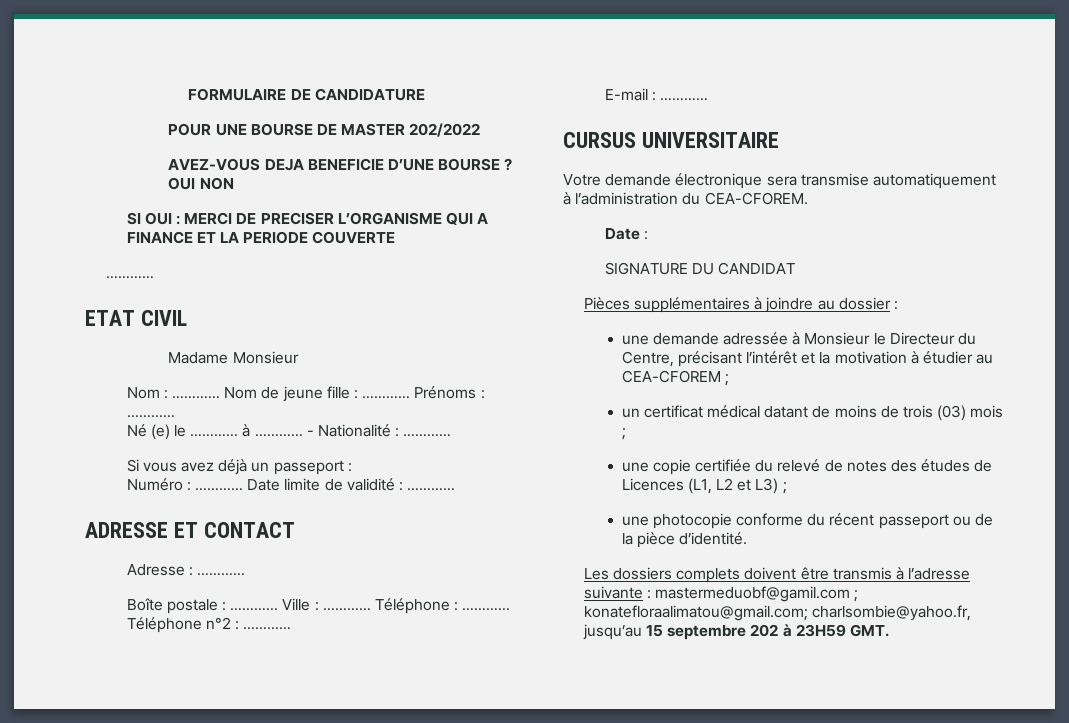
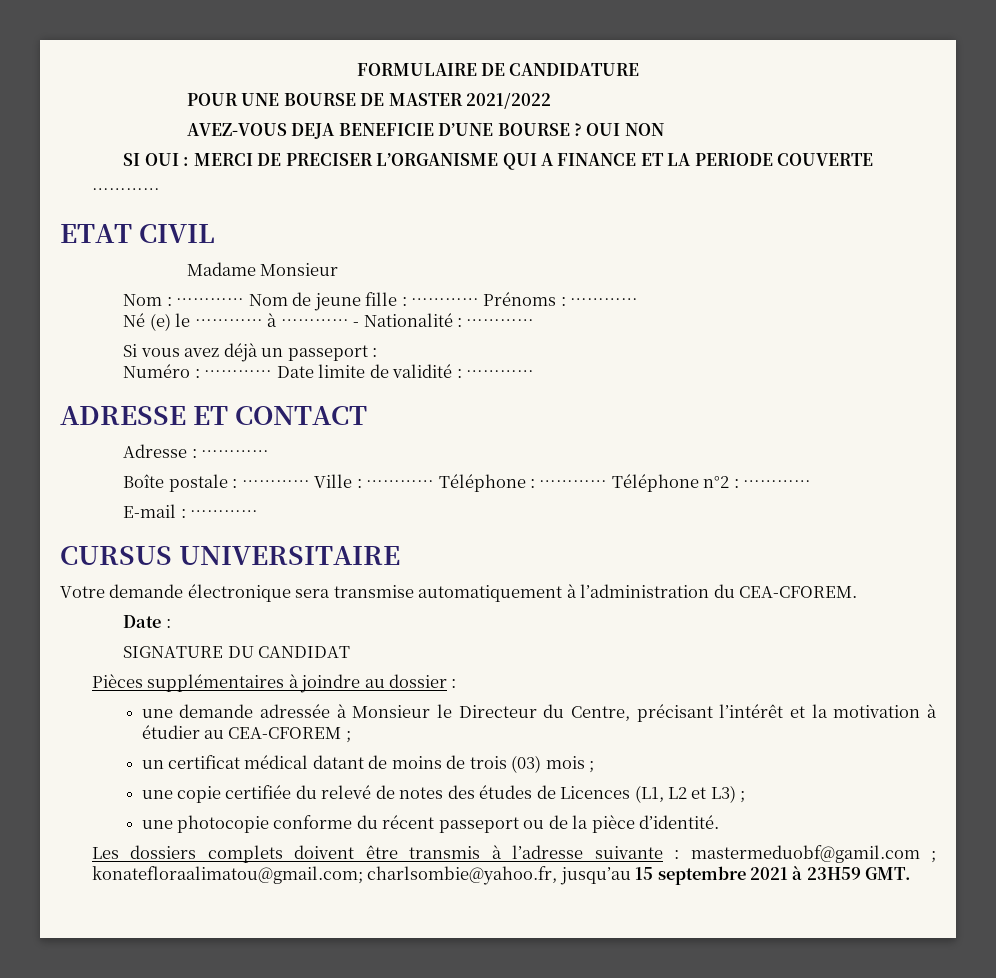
[409,123,481,137] 202/2022 -> [465,92,551,109] 2021/2022
[750,624,779,637] 202 -> [749,867,788,880] 2021

